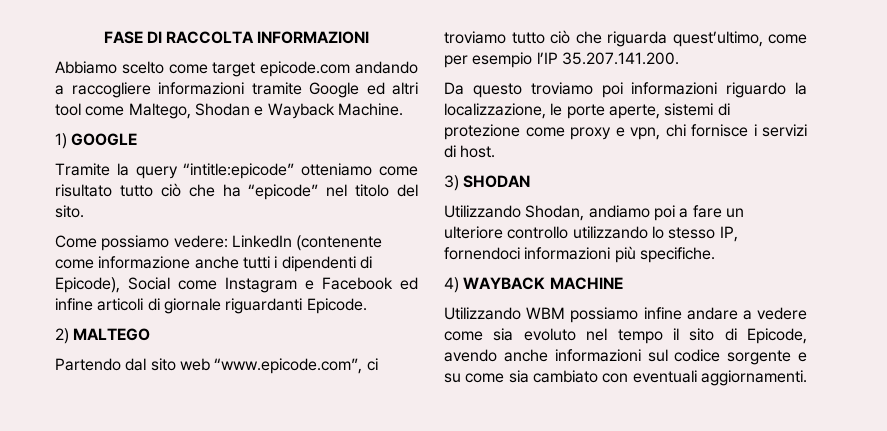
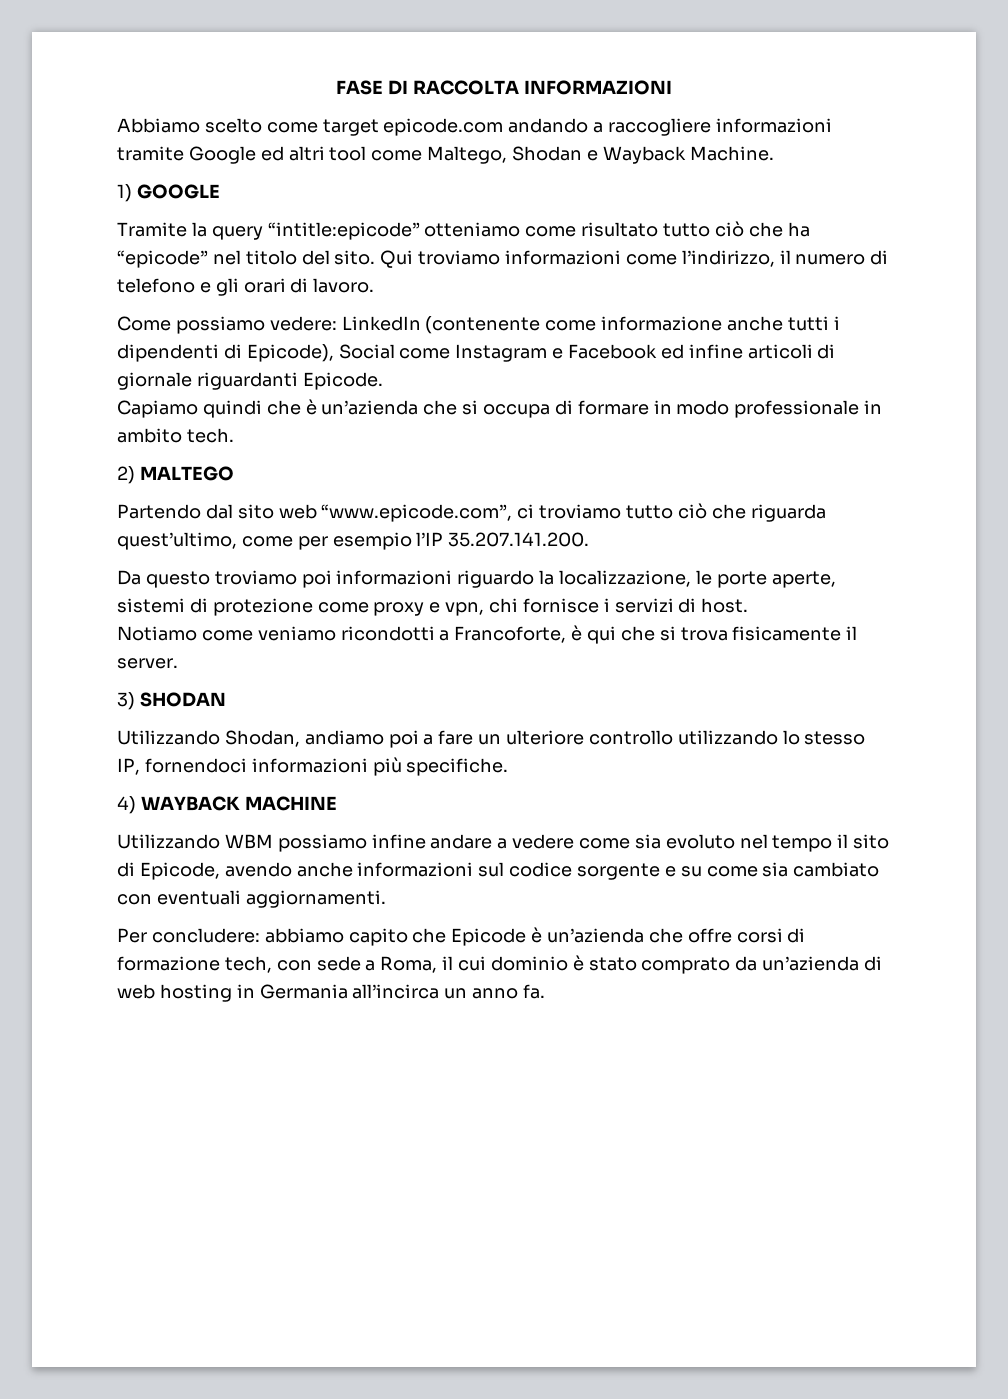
(84, 211) none -> [380,250,889,268] [117,278,375,296] Qui troviamo informazioni come l’indirizzo, il numero di telefono e gli orari di lavoro.
(367, 306) none -> [117,399,883,418] [117,428,234,443] // Capiamo quindi che è un’azienda che si occupa di formare in modo professionale in ambito tech.
(496, 151) none -> [117,625,858,644] [117,658,178,669] // Notiamo come veniamo ricondotti a Francoforte, è qui che si trova fisicamente il server.
(807, 378) none -> [117,927,806,946] [117,955,883,974] [117,984,546,1002] // Per concludere: abbiamo capito che Epicode è un’azienda che offre corsi di formazione tech, con sede a Roma, il cui dominio è stato comprato da un’azienda di web hosting in Germania all’incirca un anno fa.

